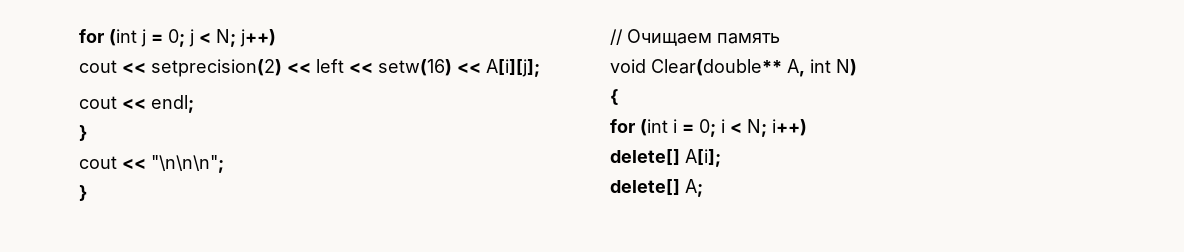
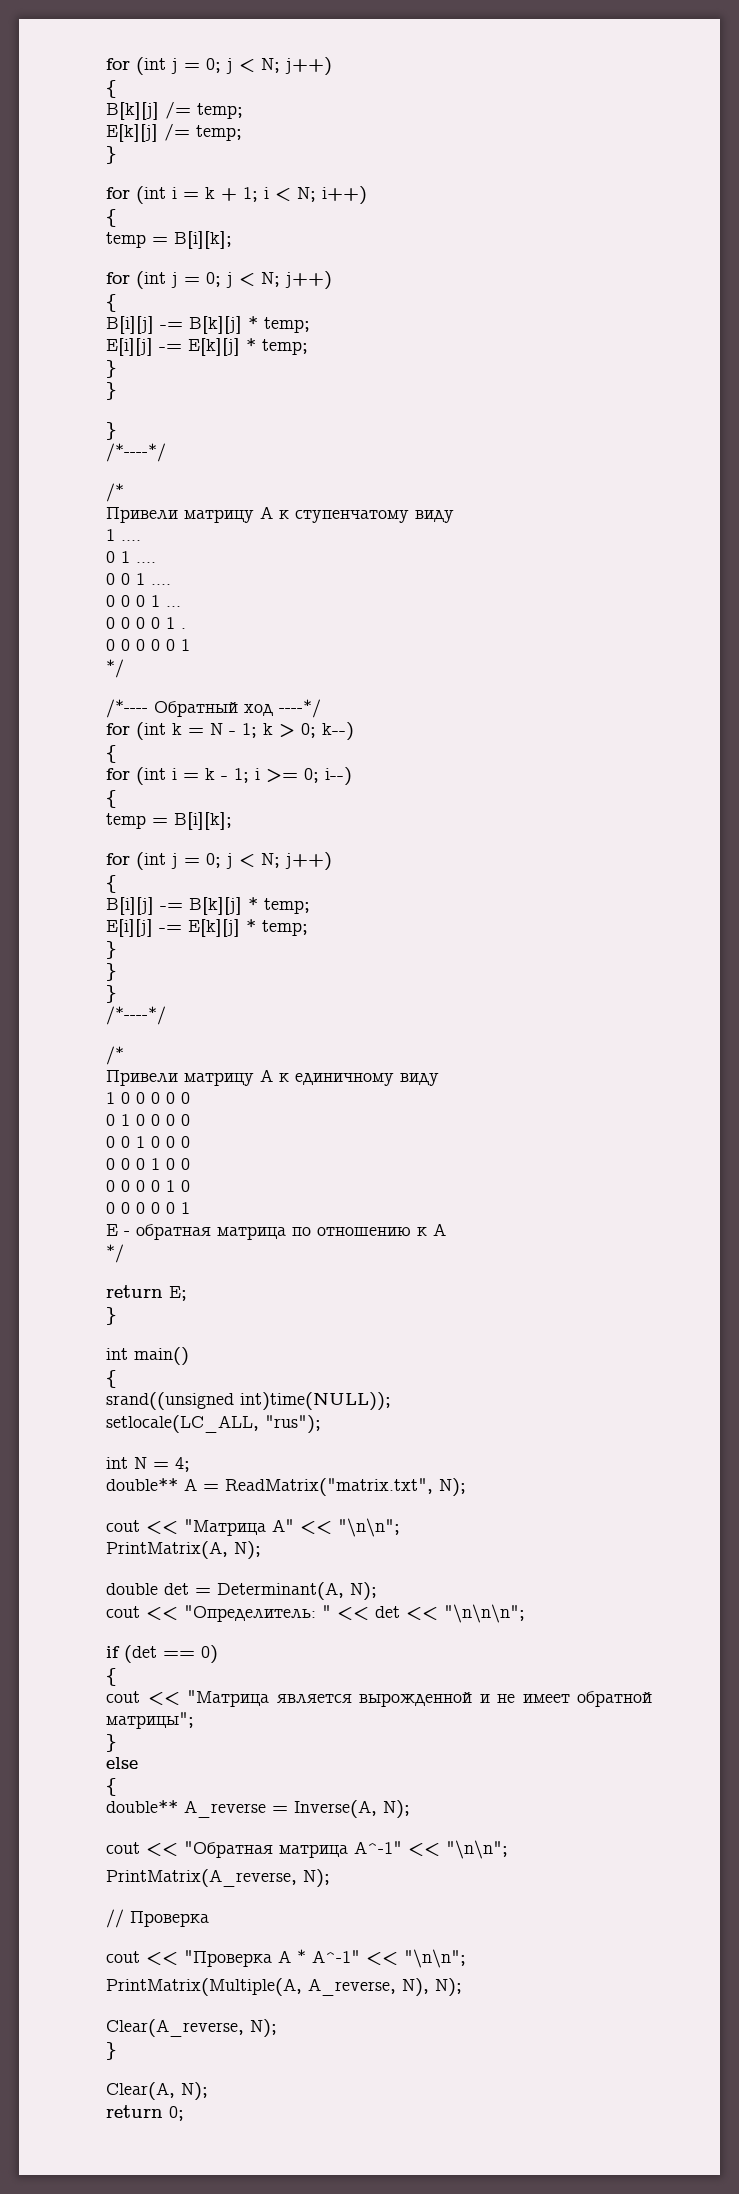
[79,29,276,47] [79,59,540,77] [79,95,194,113] [79,125,87,141] [79,155,224,173] [79,185,87,201] [610,29,780,46] [610,59,857,77] for (int j = 0; j < N; j++) // cout << setprecision(2) << left << setw(16) << A[i][j]; // cout << endl; // } // cout << "\n\n\n"; // } // // Очищаем память // void Clear(double** A, int N) -> [106,57,332,76] [106,80,116,98] [106,101,243,120] [106,123,242,142] [106,146,116,164] [106,186,367,205] [106,209,116,227] [106,231,232,249] [106,271,332,290] [106,294,116,312] [106,316,310,334] [106,338,308,356] [106,360,116,378] [106,382,116,400] [106,422,116,440] [106,443,166,462] [106,483,124,502] [106,506,454,523] [106,529,141,541] [106,551,156,563] [106,573,171,585] [106,595,181,607] [106,617,186,629] [106,639,190,651] [106,659,124,678] [106,699,321,718] [106,722,354,741] for (int j = 0; j < N; j++) // { // B[k][j] /= temp; // E[k][j] /= temp; // } // for (int i = k + 1; i < N; i++) // { // temp = B[i][k]; // for (int j = 0; j < N; j++) // { // B[i][j] -= B[k][j] * temp; // E[i][j] -= E[k][j] * temp; // } // } // } // /*----*/ // /* // Привели матрицу A к ступенчатому виду // 1 .... // 0 1 .... // 0 0 1 .... // 0 0 0 1 ... // 0 0 0 0 1 . // 0 0 0 0 0 1 // */ // /*---- Обратный ход ----*/ // for (int k = N - 1; k > 0; k--)
[699,119,807,137] [610,149,721,167] [610,179,703,197] 0; i < N; i++) // delete[] A[i]; // delete[] A; -> [205,767,352,786] [106,790,116,808] [106,812,232,830] [106,852,332,871] [106,875,116,893] [106,897,310,915] [106,919,308,937] [106,941,116,959] [106,963,116,981] [106,985,116,1003] [106,1006,166,1025] [106,1046,124,1065] [106,1069,439,1086] [106,1092,190,1104] [106,1114,190,1126] [106,1136,190,1148] [106,1158,190,1170] [106,1180,190,1192] [106,1202,190,1214] [106,1223,446,1240] [106,1244,124,1263] [106,1285,187,1301] [106,1307,116,1325] [106,1347,189,1366] [106,1370,116,1388] [106,1392,391,1411] [106,1415,321,1434] [106,1457,190,1472] [106,1478,466,1497] [106,1518,400,1537] [106,1541,261,1560] [106,1582,377,1601] [106,1604,525,1623] [106,1645,218,1664] [106,1668,116,1686] [106,1690,652,1707] [106,1712,194,1729] [106,1734,116,1752] [106,1757,138,1769] [106,1778,116,1796] [106,1800,410,1819] [106,1840,508,1859] [106,1869,330,1888] [106,1909,209,1928] [106,1949,466,1968] [106,1978,462,1997] [106,2019,277,2038] [106,2042,116,2060] [106,2082,208,2101] [106,2105,184,2121] k - 1; i >= 0; i--) // { // temp = B[i][k]; // for (int j = 0; j < N; j++) // { // B[i][j] -= B[k][j] * temp; // E[i][j] -= E[k][j] * temp; // } // } // } // /*----*/ // /* // Привели матрицу A к единичному виду // 1 0 0 0 0 0 // 0 1 0 0 0 0 // 0 0 1 0 0 0 // 0 0 0 1 0 0 // 0 0 0 0 1 0 // 0 0 0 0 0 1 // E - обратная матрица по отношению к A // */ // return E; // } // int main() // { // srand((unsigned int)time(NULL)); // setlocale(LC_ALL, "rus"); // int N = 4; // double** A = ReadMatrix("matrix.txt", N); // cout << "Матрица A" << "\n\n"; // PrintMatrix(A, N); // double det = Determinant(A, N); // cout << "Определитель: " << det << "\n\n\n"; // if (det == 0) // { // cout << "Матрица является вырожденной и не имеет обратной матрицы"; // } // else // { // double** A_reverse = Inverse(A, N); // cout << "Обратная матрица A^-1" << "\n\n"; // PrintMatrix(A_reverse, N); // // Проверка // cout << "Проверка A * A^-1" << "\n\n"; // PrintMatrix(Multiple(A, A_reverse, N), N); // Clear(A_reverse, N); // } // Clear(A, N); // return 0;

